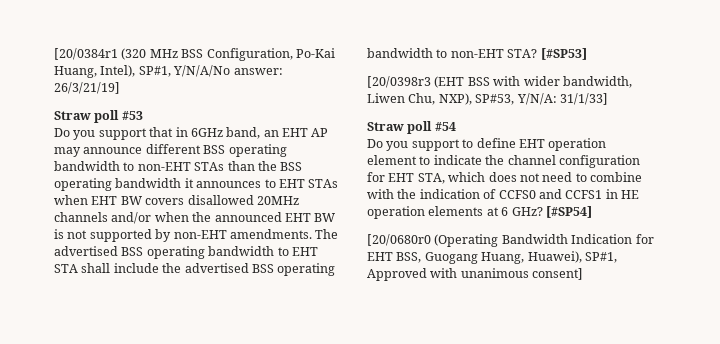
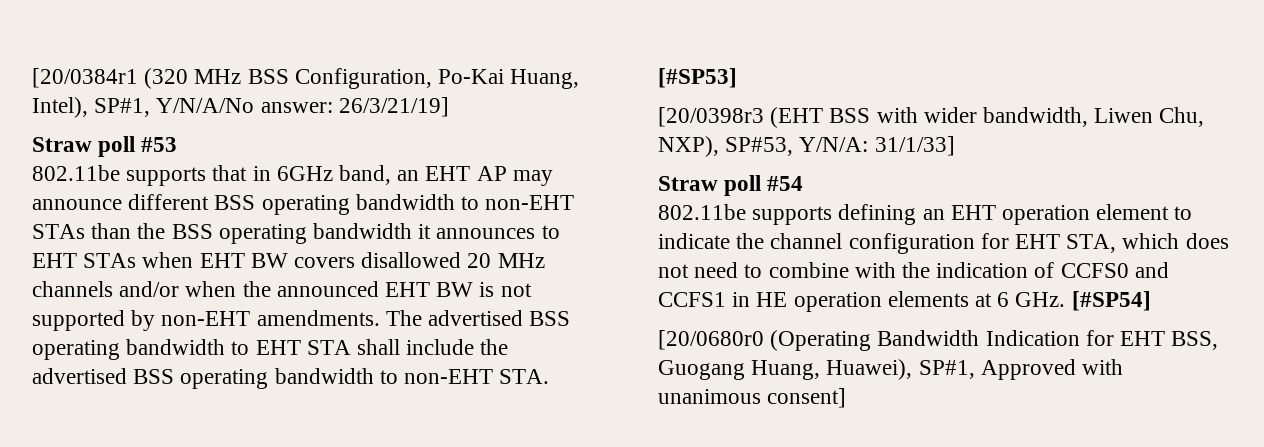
[54,128,147,140] Do you support -> [32,165,207,186] 802.11be supports
[256,196,299,205] 20MHz -> [467,253,545,268] 20 MHz
[507,49,538,58] STA? -> [499,369,550,384] STA.
[367,138,516,151] Do you support to define -> [658,204,945,225] 802.11be supports defining an
[511,207,543,216] GHz? -> [1015,292,1066,307] GHz.

